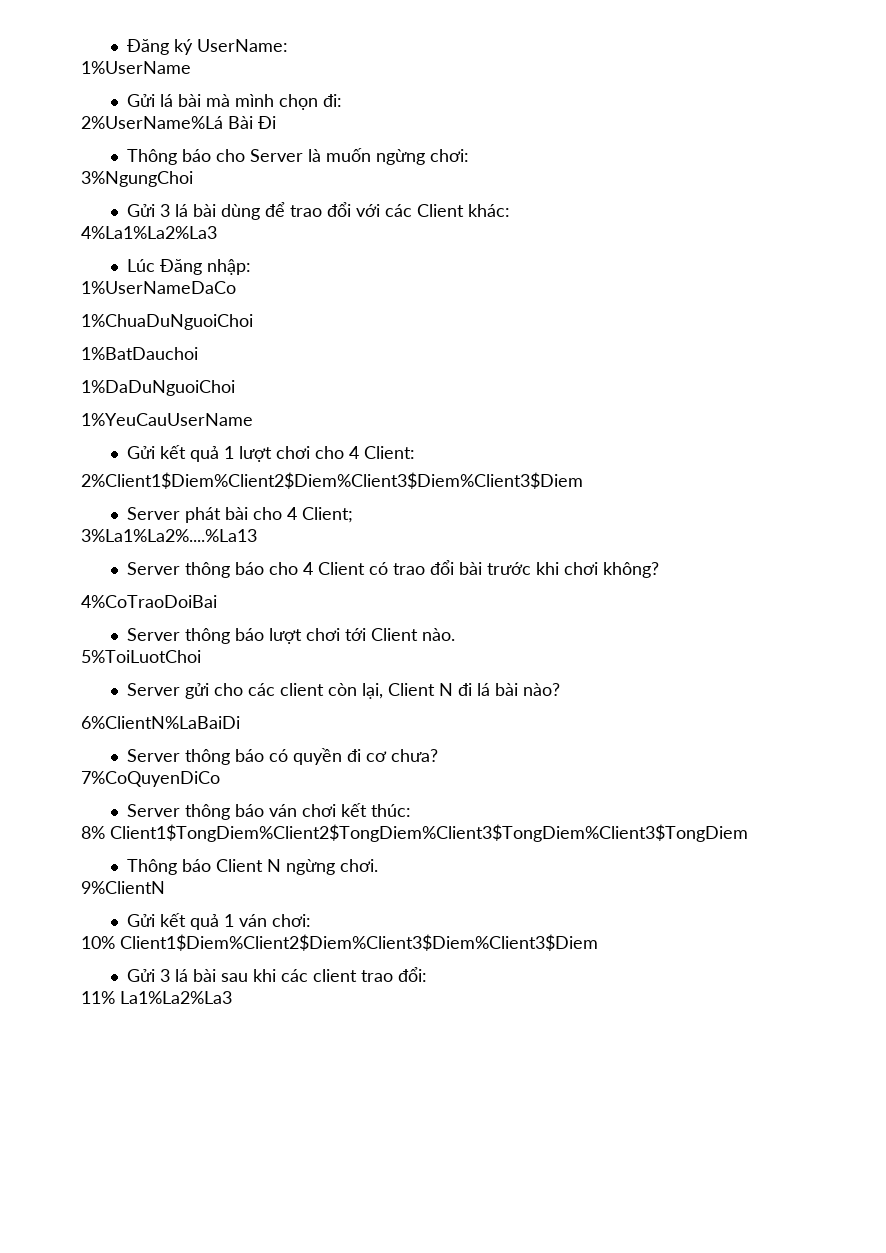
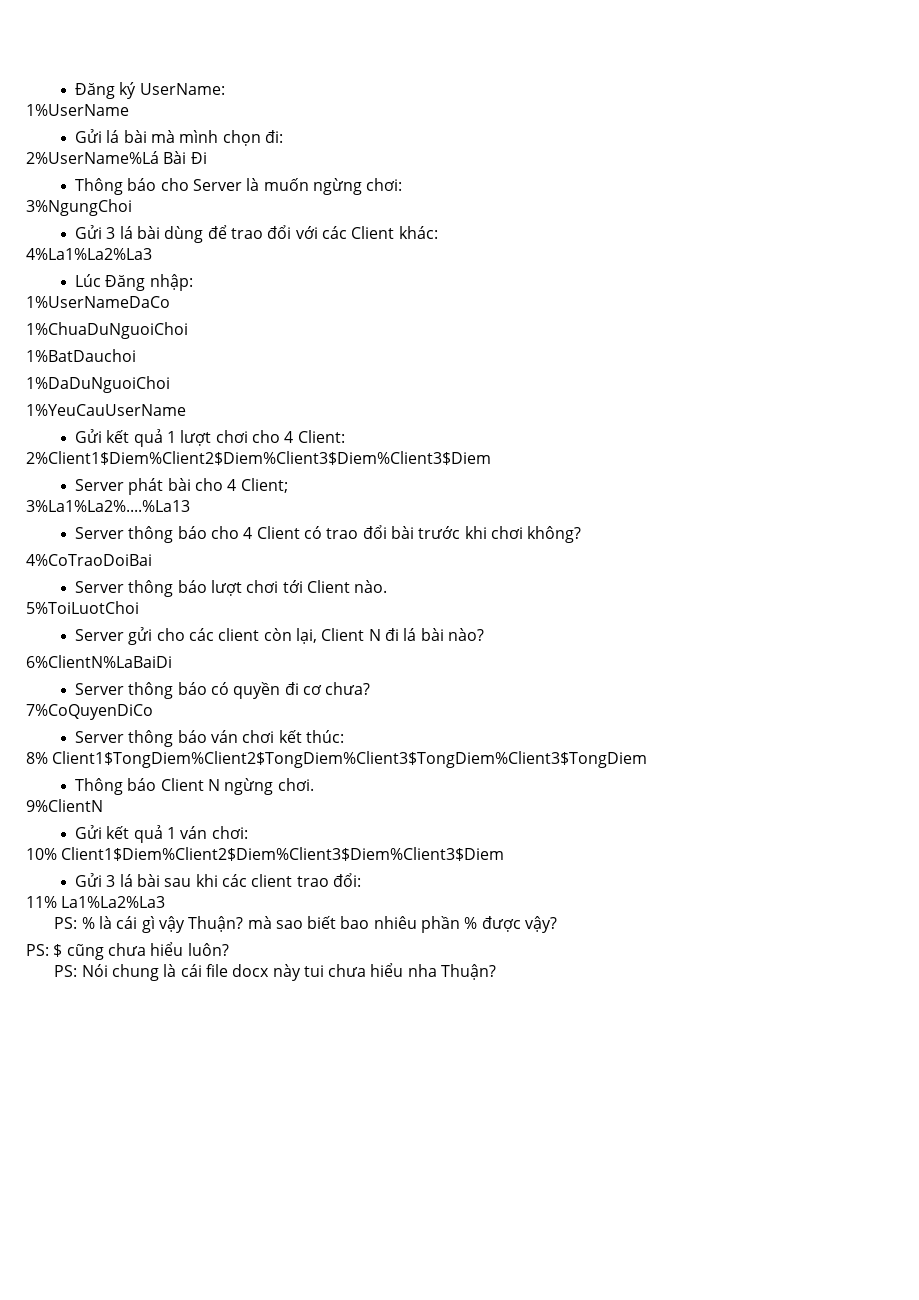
(232, 997) none -> [54,916,558,933] [26,942,229,960] [54,963,497,981] // PS: % là cái gì vậy Thuận? mà sao biết bao nhiêu phần % được vậy? // PS: $ cũng chưa hiểu luôn? // PS: Nói chung là cái file docx này tui chưa hiểu nha Thuận?

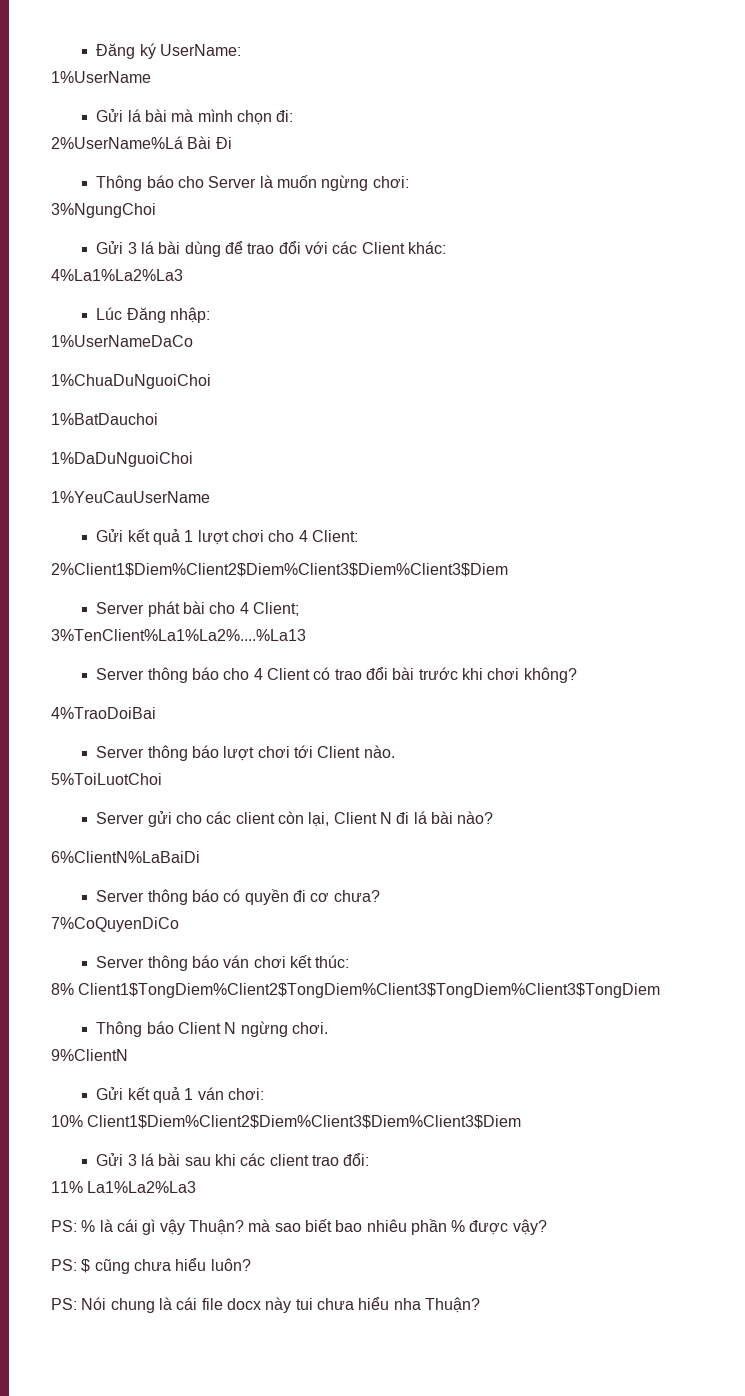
[26,500,190,512] 3%La1%La2%....%La13 -> [51,629,306,641] 3%TenClient%La1%La2%....%La13
[26,554,152,566] 4%CoTraoDoiBai -> [51,707,156,719] 4%TraoDoiBai

